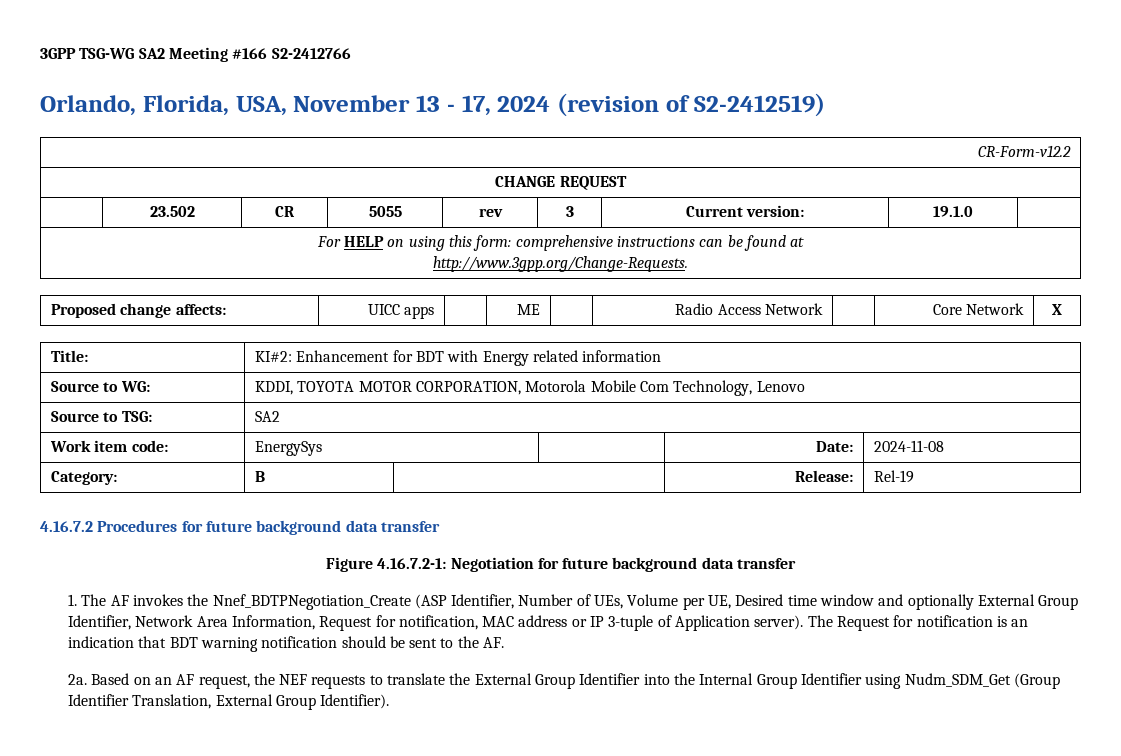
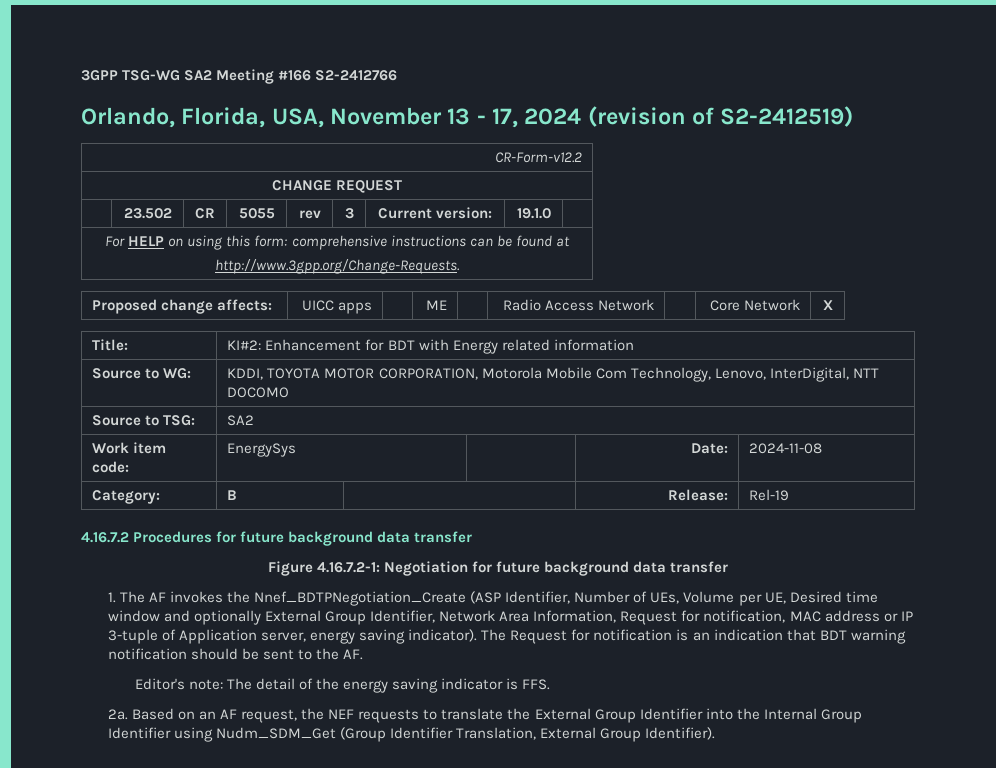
[756,381,805,392] Lenovo -> [714,367,879,382] [227,387,290,398] Lenovo, InterDigital, NTT DOCOMO
[754,615,804,630] server). -> [261,629,478,644] server, energy saving indicator).
(505, 642) none -> [134,678,551,693] // Editor's note: The detail of the energy saving indicator is FFS.

